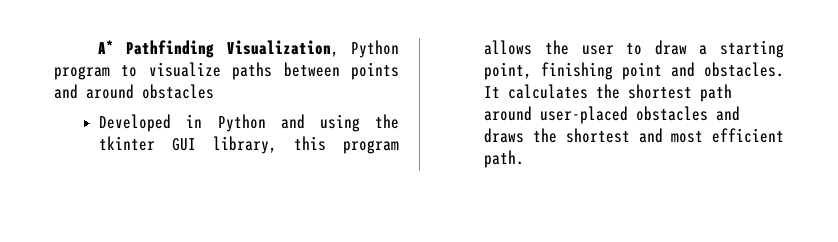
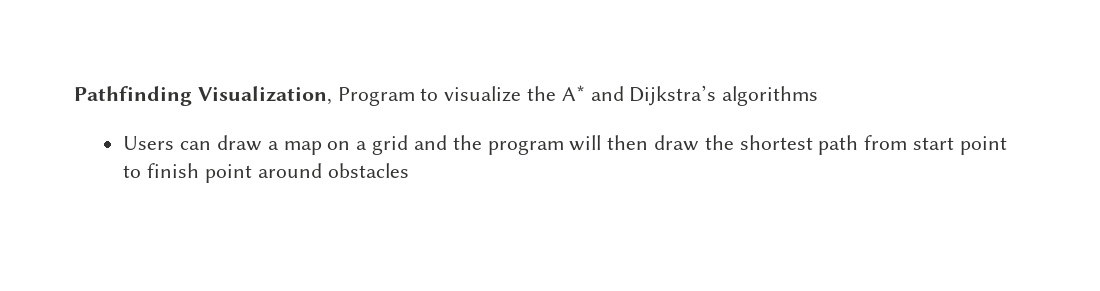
[97,40,114,54] A* -> (74, 96) none
[351,40,399,58] [54,62,399,80] [54,84,214,99] [99,114,400,132] [99,136,399,154] [484,40,784,58] [484,62,784,80] [484,84,733,102] [484,106,741,124] [484,128,784,143] [484,150,525,168] Python program to visualize paths between points and around obstacles // Developed in Python and using the tkinter GUI library, this program allows the user to draw a starting point, finishing point and obstacles. It calculates the shortest path around user-placed obstacles and draws the shortest and most efficient path. -> [337,85,819,106] [123,135,1007,155] [123,163,409,183] Program to visualize the A* and Dijkstra’s algorithms // Users can draw a map on a grid and the program will then draw the shortest path from start point to finish point around obstacles

